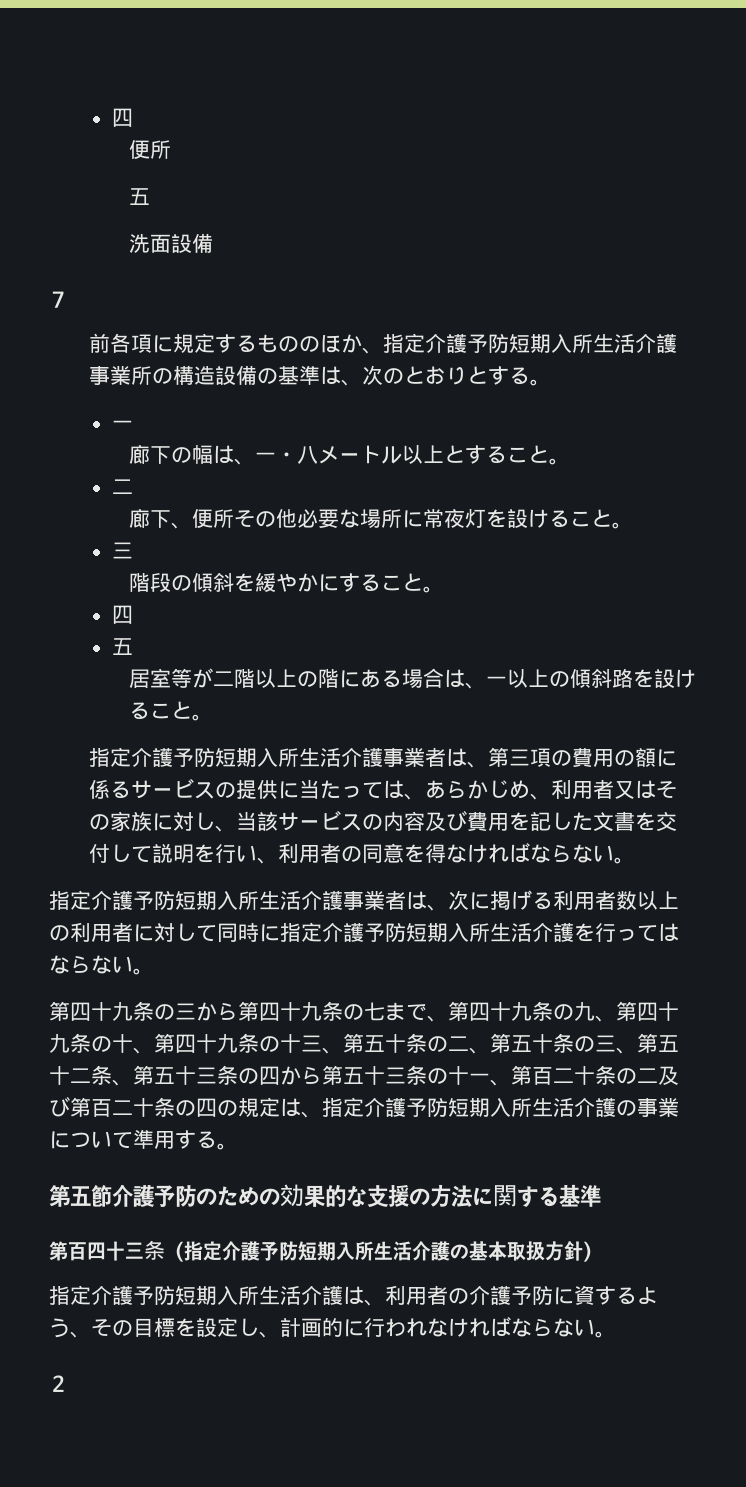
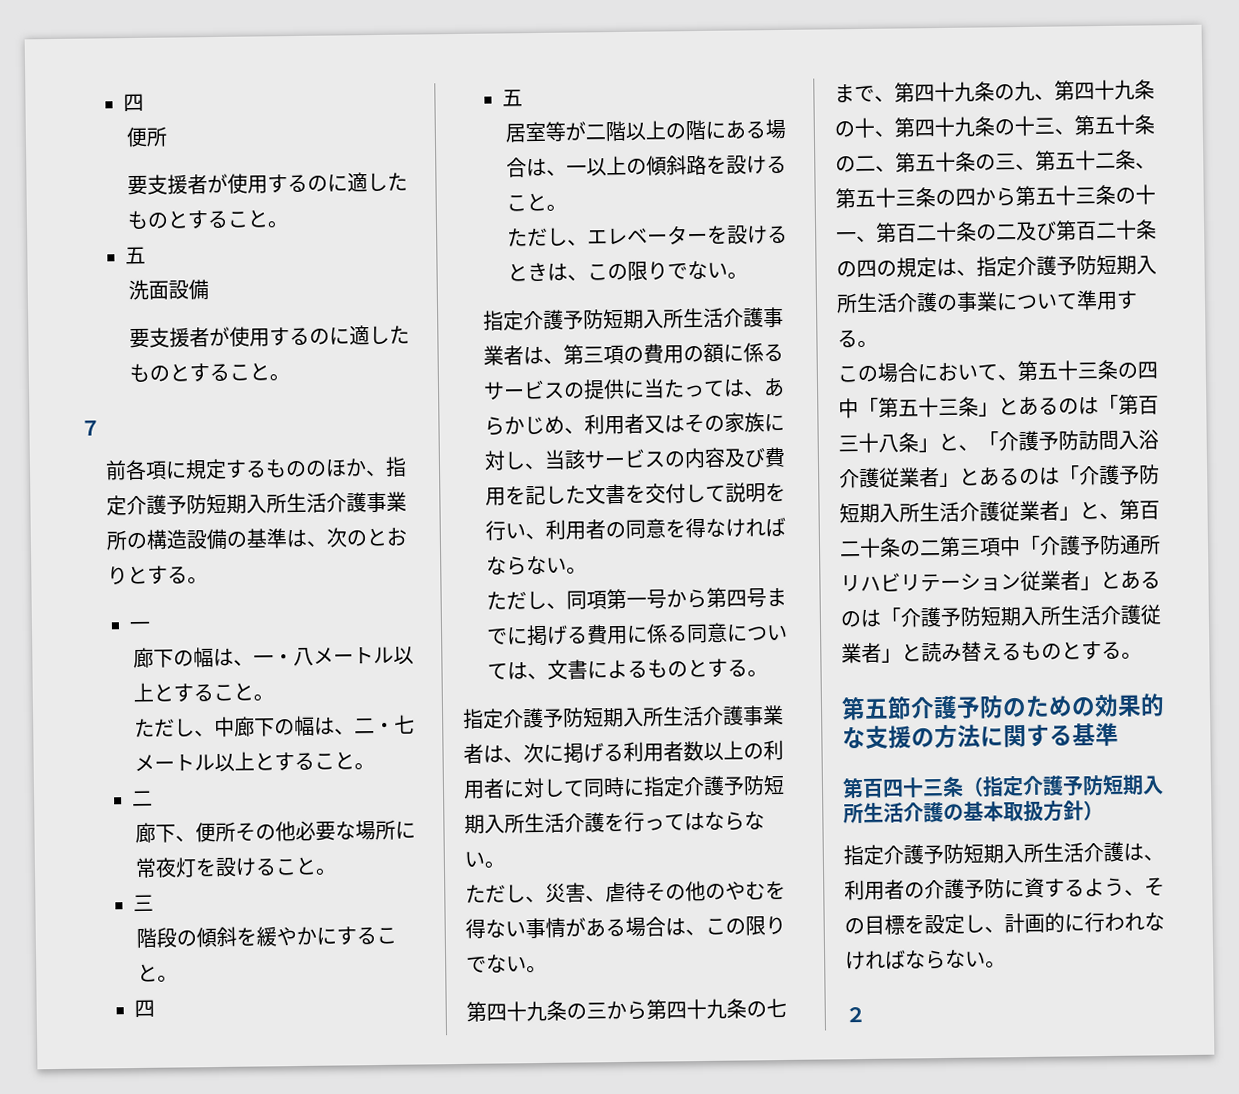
[129,188,151,205] [129,233,214,253] 五 // 洗面設備 -> [127,172,409,196] [127,209,290,230] [125,246,147,265] [128,279,210,301] [129,325,411,349] [129,362,291,383] 要支援者が使用するのに適したものとすること。 // 五 // 洗面設備 // 要支援者が使用するのに適したものとすること。
(571, 461) none -> [134,714,416,738] [134,751,376,773] // ただし、中廊下の幅は、二・七メートル以上とすること。
(214, 717) none -> [507,225,789,247] [507,260,749,282] // ただし、エレベーターを設けるときは、この限りでない。
(636, 860) none -> [486,587,788,610] [487,622,789,647] [487,658,769,680] // ただし、同項第一号から第四号までに掲げる費用に係る同意については、文書によるものとする。
(154, 971) none -> [465,880,786,903] [465,915,786,939] [466,954,547,974] // ただし、災害、虐待その他のやむを得ない事情がある場合は、この限りでない。
(238, 1146) none -> [837,359,1158,383] [838,394,1159,419] [838,429,1159,454] [839,464,1160,489] [839,499,1160,524] [839,534,1161,559] [840,570,1161,593] [840,604,1161,628] [841,641,1142,664] // この場合において、第五十三条の四中「第五十三条」とあるのは「第百三十八条」と、「介護予防訪問入浴介護従業者」とあるのは「介護予防短期入所生活介護従業者」と、第百二十条の二第三項中「介護予防通所リハビリテーション従業者」とあるのは「介護予防短期入所生活介護従業者」と読み替えるものとする。

